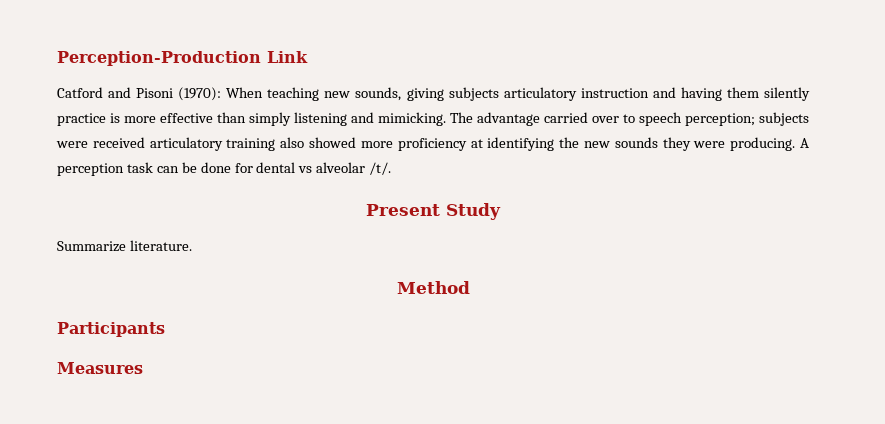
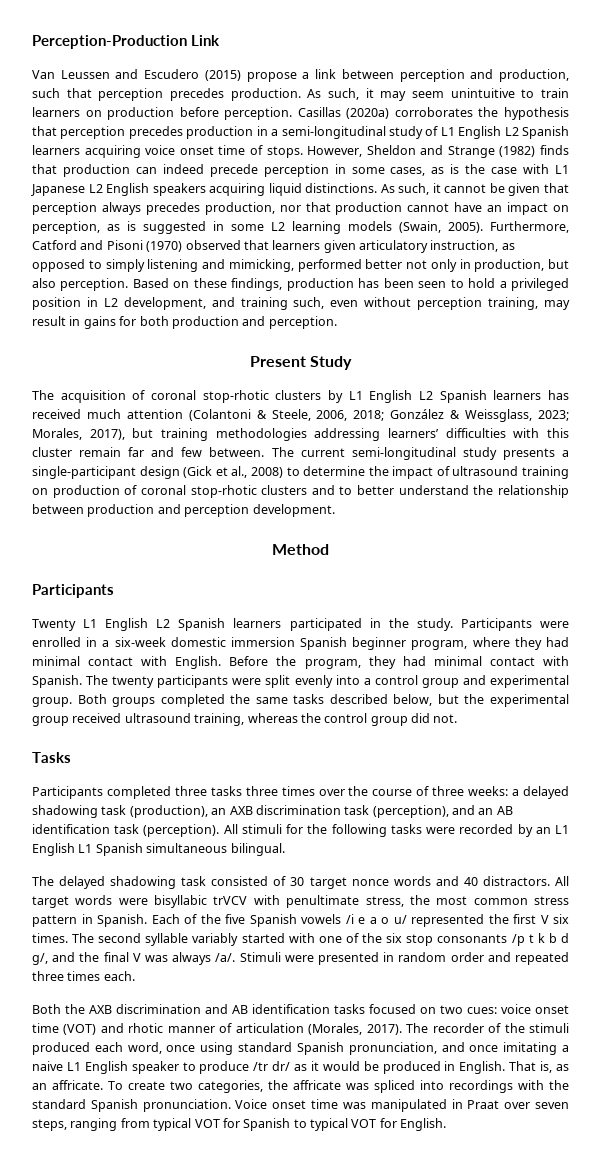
[57,87,811,101] [57,112,809,126] [56,137,809,151] [57,162,392,176] [366,203,501,220] [57,240,192,252] [396,281,470,294] [57,322,165,337] [57,362,143,374] Catford and Pisoni (1970): When teaching new sounds, giving subjects articulatory instruction and having them silently practice is more effective than simply listening and mimicking. The advantage carried over to speech perception; subjects were received articulatory training also showed more proficiency at identifying the new sounds they were producing. A perception task can be done for dental vs alveolar /t/. // Present Study // Summarize literature. // Method // Participants // Measures -> [32,69,570,82] [32,88,570,101] [32,107,569,120] [32,126,570,139] [32,145,569,158] [32,164,570,177] [31,183,570,196] [32,202,570,215] [32,221,569,234] [32,240,515,253] [32,259,569,272] [32,278,569,291] [32,297,571,310] [32,316,337,329] [249,356,353,370] [32,390,570,403] [32,409,570,422] [32,428,569,441] [32,447,569,460] [32,466,569,479] [32,485,569,498] [32,504,335,517] [272,544,329,555] [32,584,114,598] [32,618,569,631] [32,637,569,650] [32,656,569,669] [32,675,569,688] [32,694,569,707] [32,713,458,726] [32,752,71,763] [32,786,569,799] [32,805,513,818] [32,824,569,837] [32,843,285,856] [32,876,570,889] [32,895,569,908] [32,914,569,927] [32,933,569,946] [32,952,569,965] [32,971,135,981] [32,1004,569,1014] [32,1023,569,1035] [32,1042,569,1055] [32,1061,569,1074] [32,1080,569,1093] [32,1099,569,1112] [32,1118,447,1131] Van Leussen and Escudero (2015) propose a link between perception and production, such that perception precedes production. As such, it may seem unintuitive to train learners on production before perception. Casillas (2020a) corroborates the hypothesis that perception precedes production in a semi-longitudinal study of L1 English L2 Spanish learners acquiring voice onset time of stops. However, Sheldon and Strange (1982) finds that production can indeed precede perception in some cases, as is the case with L1 Japanese L2 English speakers acquiring liquid distinctions. As such, it cannot be given that perception always precedes production, nor that production cannot have an impact on perception, as is suggested in some L2 learning models (Swain, 2005). Furthermore, Catford and Pisoni (1970) observed that learners given articulatory instruction, as opposed to simply listening and mimicking, performed better not only in production, but also perception. Based on these findings, production has been seen to hold a privileged position in L2 development, and training such, even without perception training, may result in gains for both production and perception. // Present Study // The acquisition of coronal stop-rhotic clusters by L1 English L2 Spanish learners has received much attention (Colantoni & Steele, 2006, 2018; González & Weissglass, 2023; Morales, 2017), but training methodologies addressing learners’ difficulties with this cluster remain far and few between. The current semi-longitudinal study presents a single-participant design (Gick et al., 2008) to determine the impact of ultrasound training on production of coronal stop-rhotic clusters and to better understand the relationship between production and perception development. // Method // Participants // Twenty L1 English L2 Spanish learners participated in the study. Participants were enrolled in a six-week domestic immersion Spanish beginner program, where they had minimal contact with English. Before the program, they had minimal contact with Spanish. The twenty participants were split evenly into a control group and experimental group. Both groups completed the same tasks described below, but the experimental group received ultrasound training, whereas the control group did not. // Tasks // Participants completed three tasks three times over the course of three weeks: a delayed shadowing task (production), an AXB discrimination task (perception), and an AB identification task (perception). All stimuli for the following tasks were recorded by an L1 English L1 Spanish simultaneous bilingual. // The delayed shadowing task consisted of 30 target nonce words and 40 distractors. All target words were bisyllabic trVCV with penultimate stress, the most common stress pattern in Spanish. Each of the five Spanish vowels /i e a o u/ represented the first V six times. The second syllable variably started with one of the six stop consonants /p t k b d g/, and the final V was always /a/. Stimuli were presented in random order and repeated three times each. // Both the AXB discrimination and AB identification tasks focused on two cues: voice onset time (VOT) and rhotic manner of articulation (Morales, 2017). The recorder of the stimuli produced each word, once using standard Spanish pronunciation, and once imitating a naive L1 English speaker to produce /tr dr/ as it would be produced in English. That is, as an affricate. To create two categories, the affricate was spliced into recordings with the standard Spanish pronunciation. Voice onset time was manipulated in Praat over seven steps, ranging from typical VOT for Spanish to typical VOT for English.

